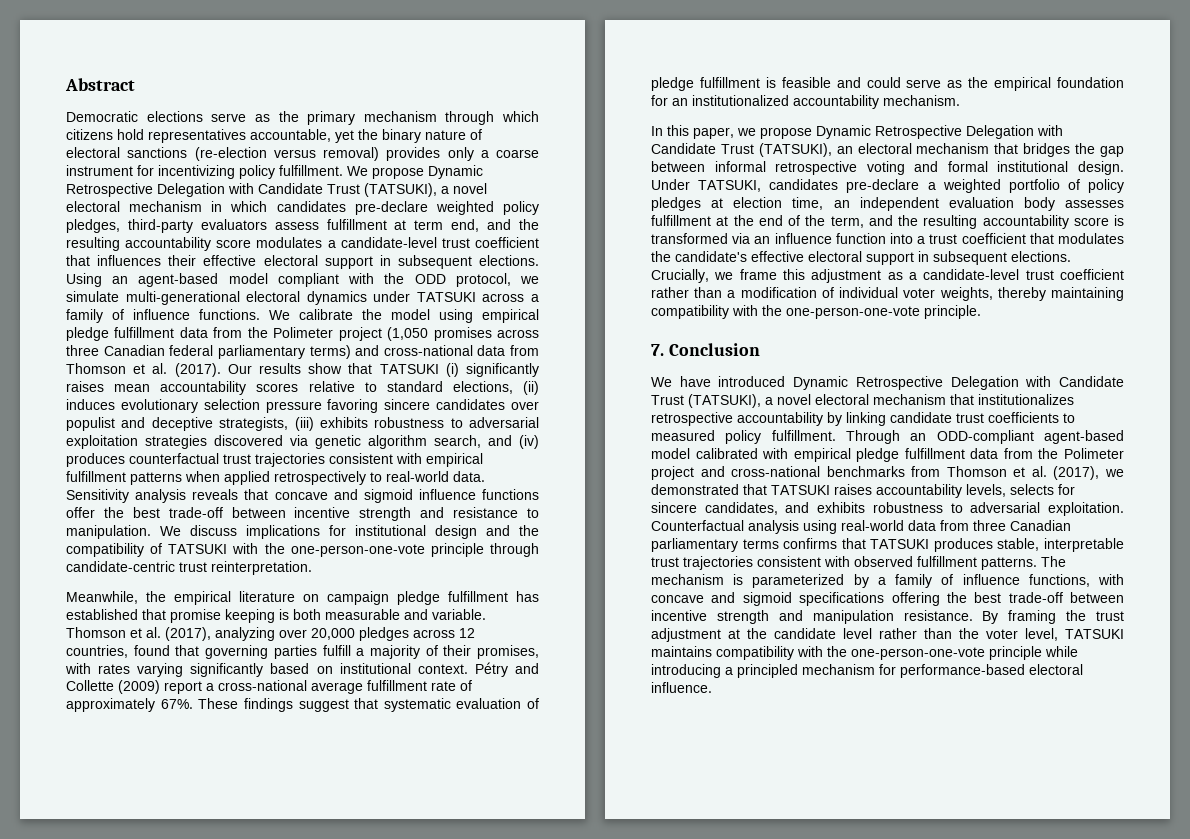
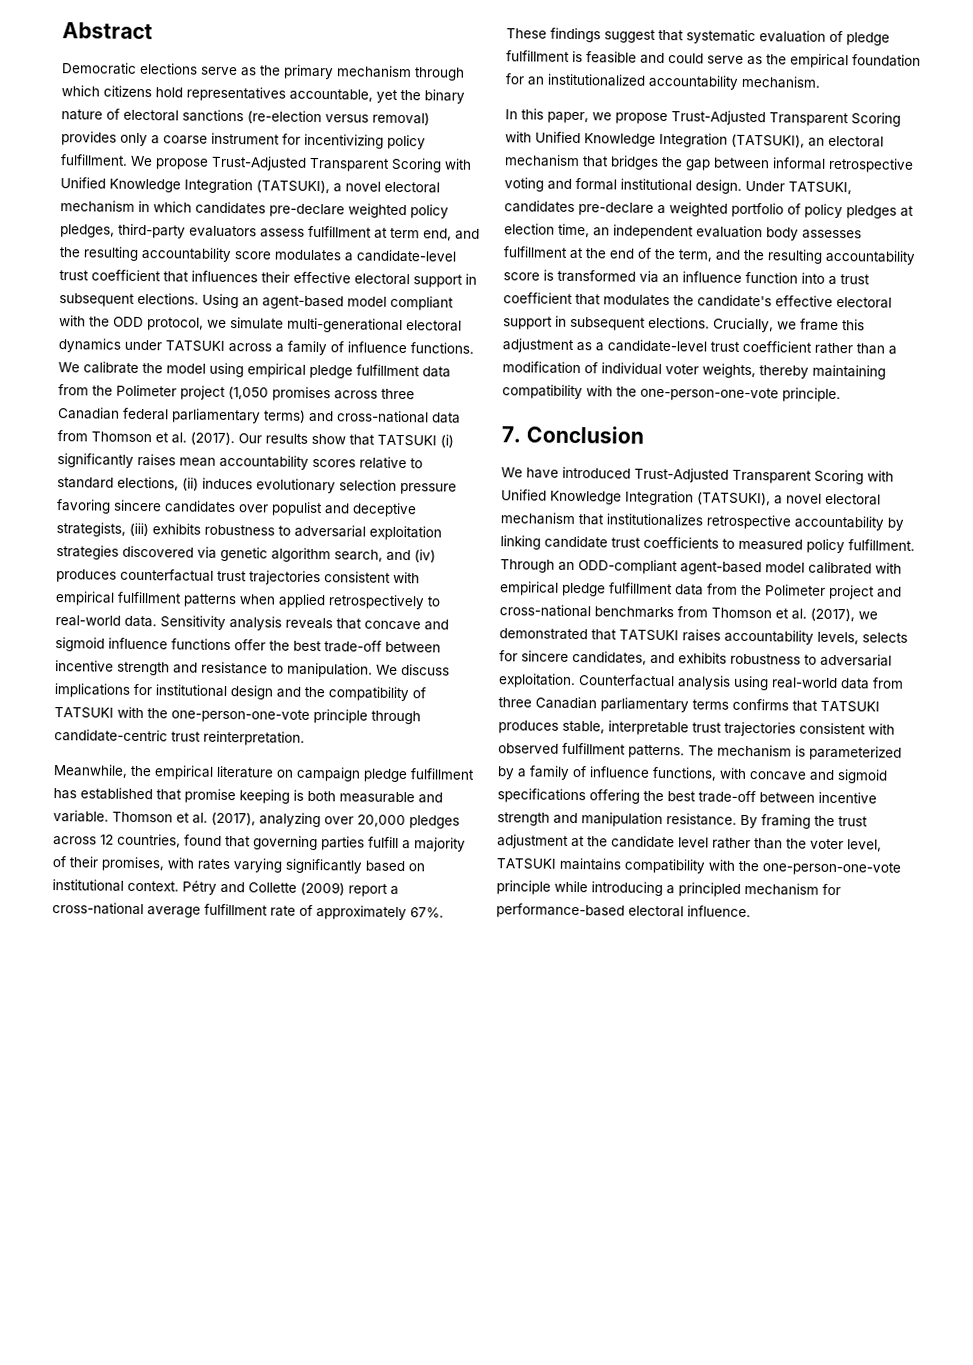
[428,165,483,179] [66,183,360,197] Dynamic Retrospective Delegation with Candidate Trust -> [211,155,472,173] [60,177,253,194] Trust-Adjusted Transparent Scoring with Unified Knowledge Integration
[816,125,1063,139] [651,143,754,154] Dynamic Retrospective Delegation with Candidate Trust -> [671,110,901,127] [505,131,728,148] Trust-Adjusted Transparent Scoring with Unified Knowledge Integration
[793,376,1124,390] [651,395,684,405] Dynamic Retrospective Delegation with Candidate Trust -> [634,467,894,485] [501,489,694,506] Trust-Adjusted Transparent Scoring with Unified Knowledge Integration

